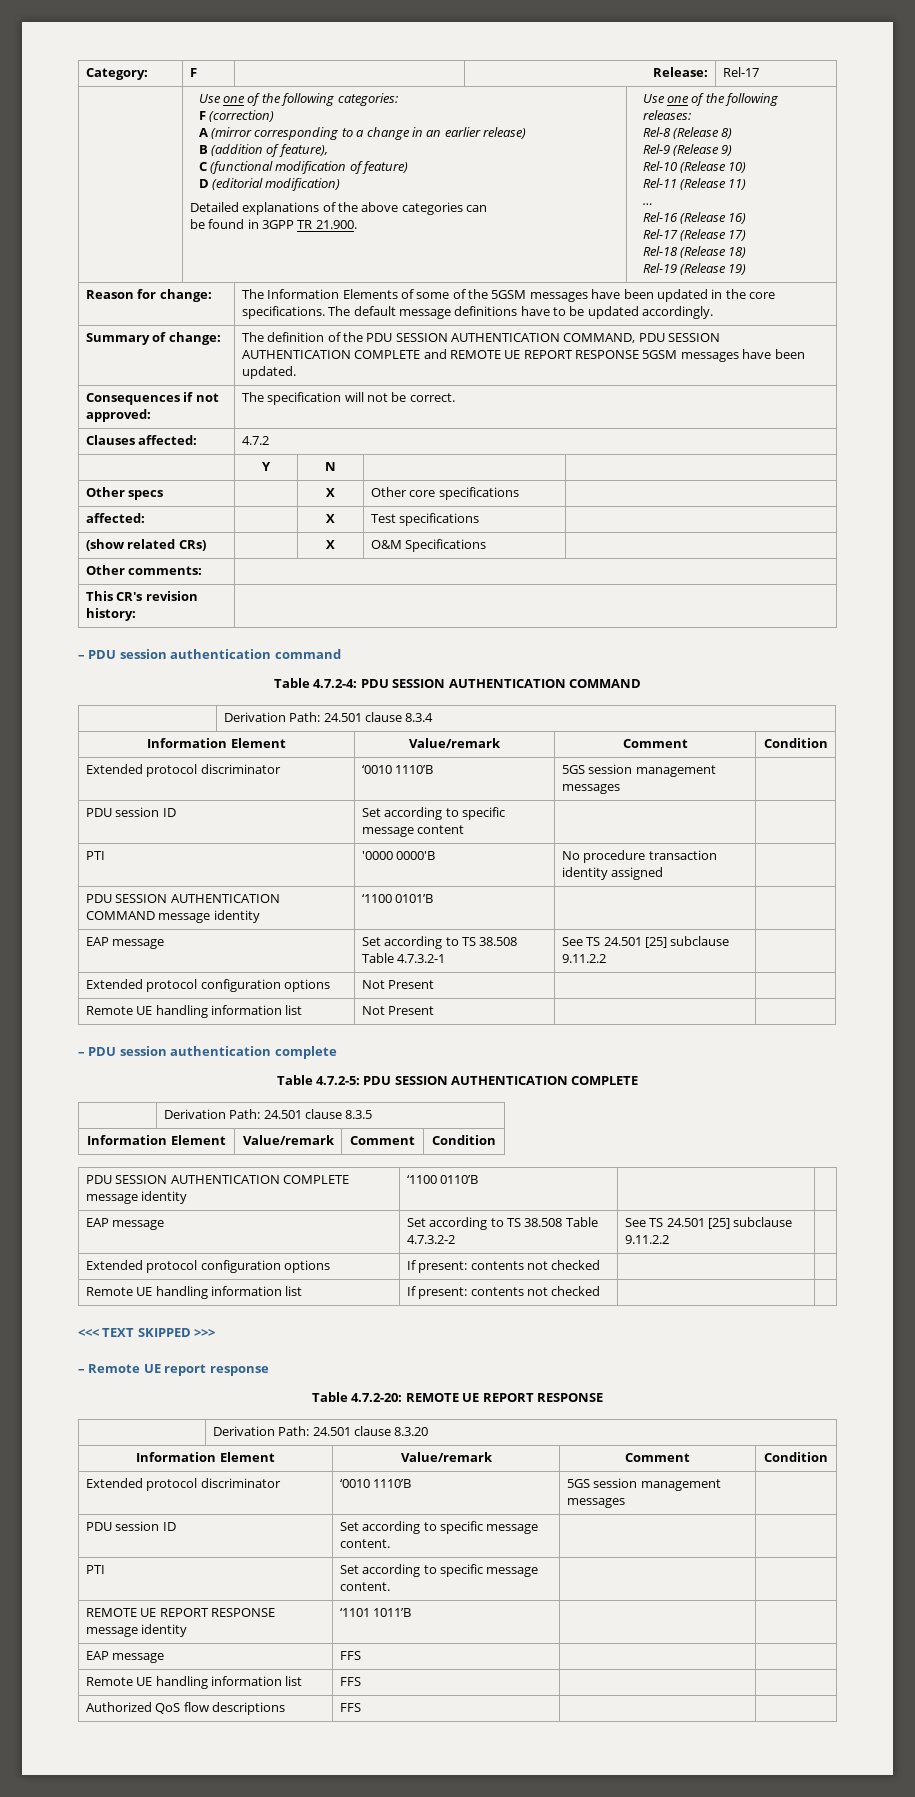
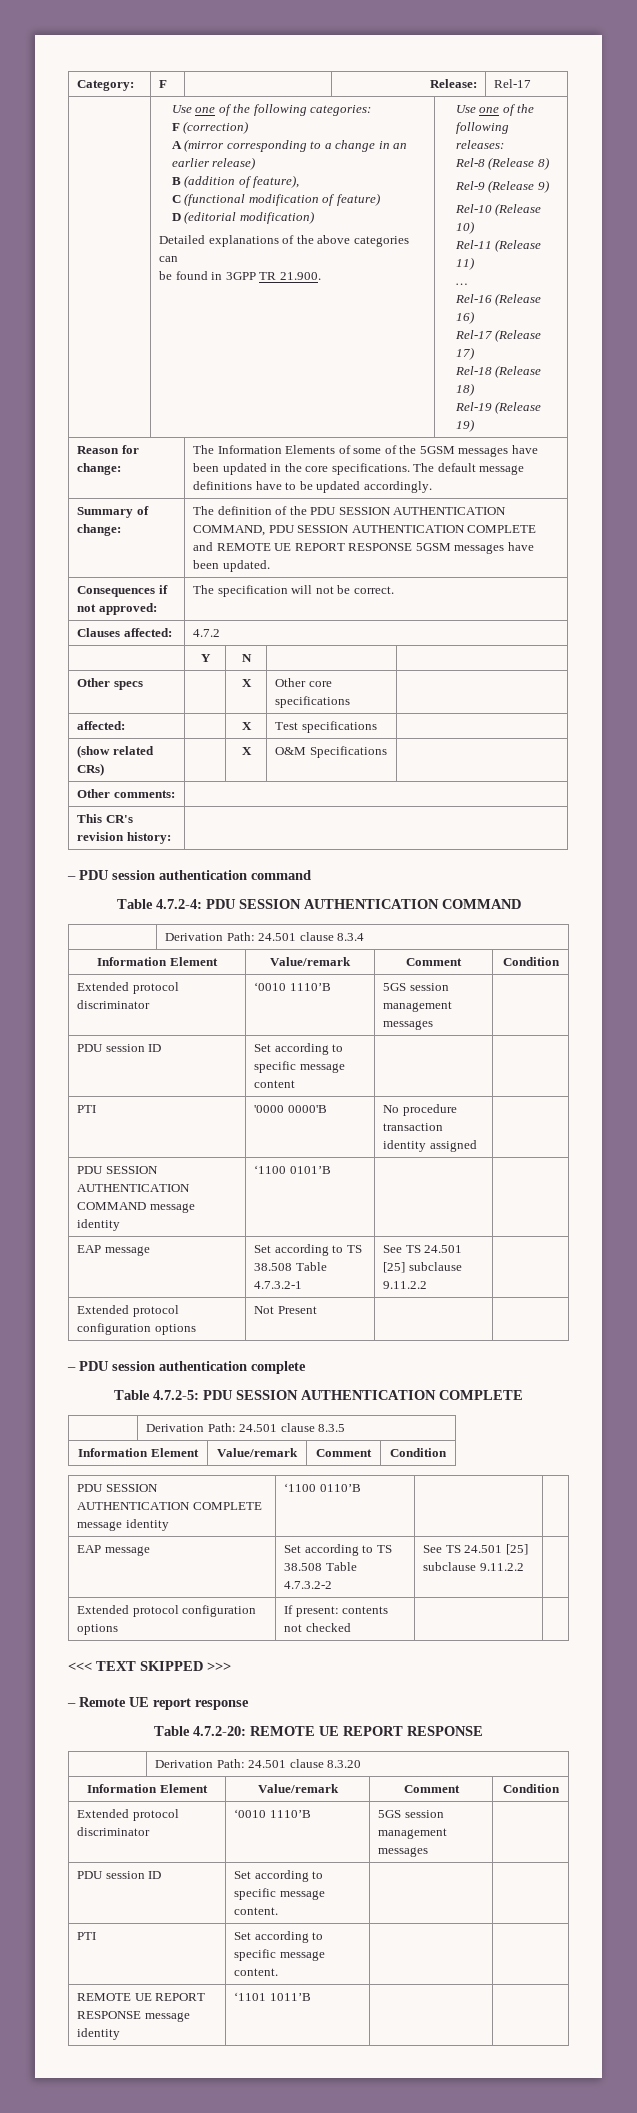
[85,1005,303,1018] [361,1006,435,1015] // Remote UE handling information list | Not Present | | -> (317, 1310) none
[85,1286,303,1299] [406,1286,601,1299] // Remote UE handling information list | If present: contents not checked | | -> (351, 1627) none
[85,1651,165,1663] [339,1651,361,1660] [85,1676,303,1689] [339,1677,361,1686] [85,1702,285,1715] [339,1703,361,1712] // EAP message | FFS | | // Remote UE handling information list | FFS | | // Authorized QoS flow descriptions | FFS | | -> (311, 1997) none

